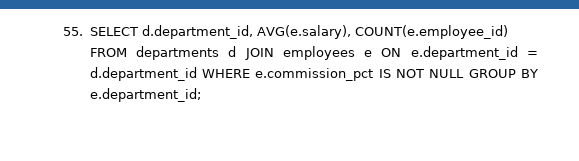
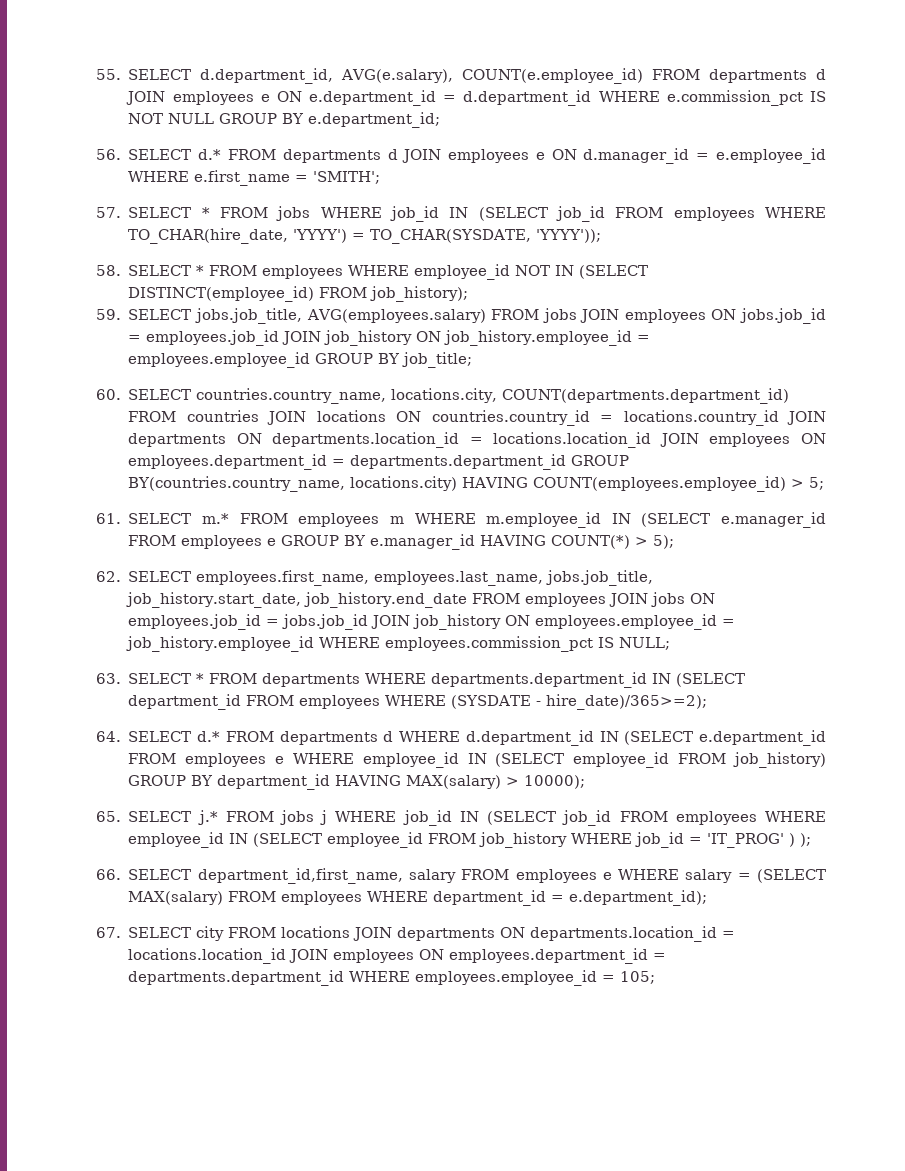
(201, 95) none -> [96,148,827,164] [128,170,381,186] [96,206,826,222] [128,228,602,244] [96,264,649,280] [128,286,469,302] [96,308,826,324] [128,330,651,346] [128,352,473,368] [96,388,790,404] [128,410,826,426] [128,432,826,448] [128,454,630,470] [128,476,825,492] [96,512,826,528] [128,534,675,550] [96,570,654,586] [126,592,716,608] [128,614,736,630] [126,636,671,652] [96,672,746,688] [128,694,708,710] [96,730,827,746] [128,752,827,768] [128,774,586,790] [96,810,826,826] [128,832,812,848] [96,868,827,884] [128,890,708,906] [96,926,736,942] [128,948,667,964] [128,970,656,986] // 56. SELECT d.* FROM departments d JOIN employees e ON d.manager_id = e.employee_id WHERE e.first_name = 'SMITH'; // 57. SELECT * FROM jobs WHERE job_id IN (SELECT job_id FROM employees WHERE TO_CHAR(hire_date, 'YYYY') = TO_CHAR(SYSDATE, 'YYYY')); // 58. SELECT * FROM employees WHERE employee_id NOT IN (SELECT DISTINCT(employee_id) FROM job_history); // 59. SELECT jobs.job_title, AVG(employees.salary) FROM jobs JOIN employees ON jobs.job_id = employees.job_id JOIN job_history ON job_history.employee_id = employees.employee_id GROUP BY job_title; // 60. SELECT countries.country_name, locations.city, COUNT(departments.department_id) FROM countries JOIN locations ON countries.country_id = locations.country_id JOIN departments ON departments.location_id = locations.location_id JOIN employees ON employees.department_id = departments.department_id GROUP BY(countries.country_name, locations.city) HAVING COUNT(employees.employee_id) > 5; // 61. SELECT m.* FROM employees m WHERE m.employee_id IN (SELECT e.manager_id FROM employees e GROUP BY e.manager_id HAVING COUNT(*) > 5); // 62. SELECT employees.first_name, employees.last_name, jobs.job_title, job_history.start_date, job_history.end_date FROM employees JOIN jobs ON employees.job_id = jobs.job_id JOIN job_history ON employees.employee_id = job_history.employee_id WHERE employees.commission_pct IS NULL; // 63. SELECT * FROM departments WHERE departments.department_id IN (SELECT department_id FROM employees WHERE (SYSDATE - hire_date)/365>=2); // 64. SELECT d.* FROM departments d WHERE d.department_id IN (SELECT e.department_id FROM employees e WHERE employee_id IN (SELECT employee_id FROM job_history) GROUP BY department_id HAVING MAX(salary) > 10000); // 65. SELECT j.* FROM jobs j WHERE job_id IN (SELECT job_id FROM employees WHERE employee_id IN (SELECT employee_id FROM job_history WHERE job_id = 'IT_PROG' ) ); // 66. SELECT department_id,first_name, salary FROM employees e WHERE salary = (SELECT MAX(salary) FROM employees WHERE department_id = e.department_id); // 67. SELECT city FROM locations JOIN departments ON departments.location_id = locations.location_id JOIN employees ON employees.department_id = departments.department_id WHERE employees.employee_id = 105;

